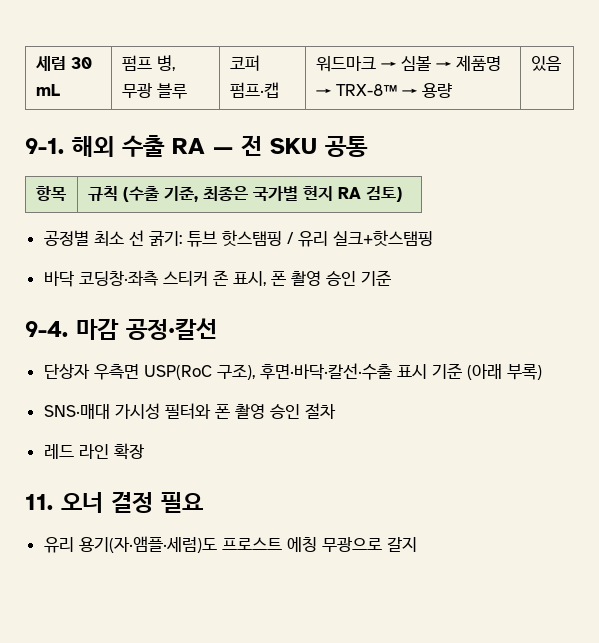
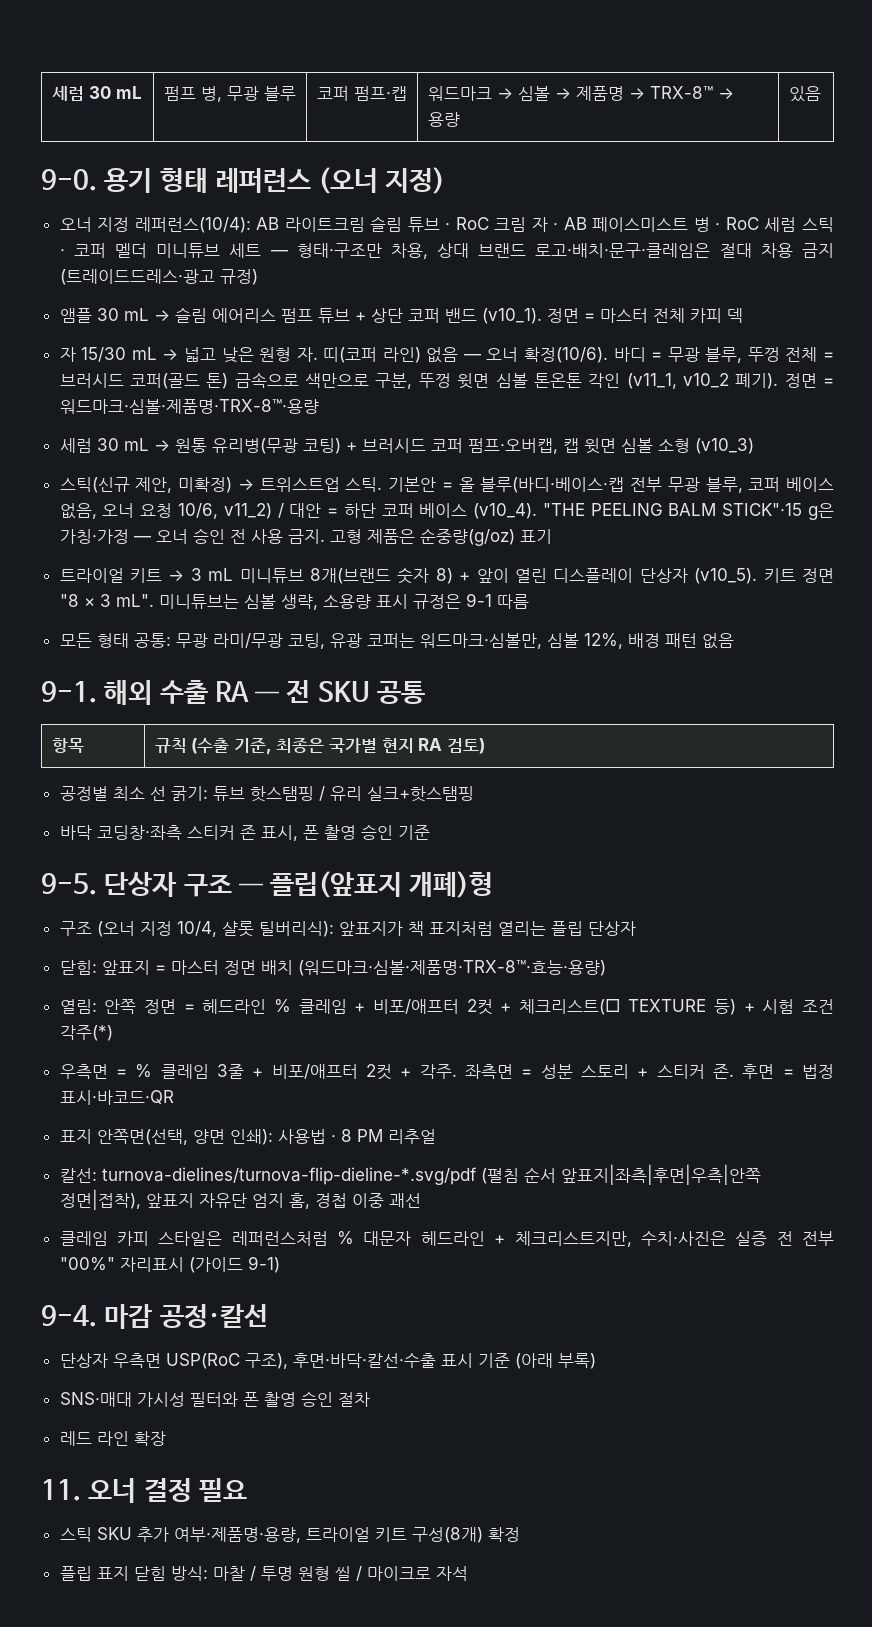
(561, 63) none -> [41,167,446,194] [59,216,834,233] [59,243,834,259] [59,269,258,285] [59,307,743,324] [59,347,835,363] [59,372,835,389] [59,399,319,414] [59,438,754,454] [59,477,834,493] [59,503,834,520] [59,528,552,546] [59,567,834,584] [59,593,529,610] [59,633,734,649] // 9-0. 용기 형태 레퍼런스 (오너 지정) // 오너 지정 레퍼런스(10/4): AB 라이트크림 슬림 튜브 · RoC 크림 자 · AB 페이스미스트 병 · RoC 세럼 스틱 · 코퍼 멜더 미니튜브 세트 — 형태·구조만 차용, 상대 브랜드 로고·배치·문구·클레임은 절대 차용 금지 (트레이드드레스·광고 규정) // 앰플 30 mL → 슬림 에어리스 펌프 튜브 + 상단 코퍼 밴드 (v10_1). 정면 = 마스터 전체 카피 덱 // 자 15/30 mL → 넓고 낮은 원형 자. 띠(코퍼 라인) 없음 — 오너 확정(10/6). 바디 = 무광 블루, 뚜껑 전체 = 브러시드 코퍼(골드 톤) 금속으로 색만으로 구분, 뚜껑 윗면 심볼 톤온톤 각인 (v11_1, v10_2 폐기). 정면 = 워드마크·심볼·제품명·TRX-8™·용량 // 세럼 30 mL → 원통 유리병(무광 코팅) + 브러시드 코퍼 펌프·오버캡, 캡 윗면 심볼 소형 (v10_3) // 스틱(신규 제안, 미확정) → 트위스트업 스틱. 기본안 = 올 블루(바디·베이스·캡 전부 무광 블루, 코퍼 베이스 없음, 오너 요청 10/6, v11_2) / 대안 = 하단 코퍼 베이스 (v10_4). "THE PEELING BALM STICK"·15 g은 가칭·가정 — 오너 승인 전 사용 금지. 고형 제품은 순중량(g/oz) 표기 // 트라이얼 키트 → 3 mL 미니튜브 8개(브랜드 숫자 8) + 앞이 열린 디스플레이 단상자 (v10_5). 키트 정면 "8 × 3 mL". 미니튜브는 심볼 생략, 소용량 표시 규정은 9-1 따름 // 모든 형태 공통: 무광 라미/무광 코팅, 유광 코퍼는 워드마크·심볼만, 심볼 12%, 배경 패턴 없음
(391, 278) none -> [41,871,494,898] [59,921,636,937] [59,960,606,976] [59,999,834,1015] [59,1025,113,1041] [59,1064,834,1080] [59,1090,174,1105] [59,1129,436,1145] [59,1164,761,1185] [59,1189,421,1210] [59,1231,835,1247] [59,1256,280,1273] // 9-5. 단상자 구조 — 플립(앞표지 개폐)형 // 구조 (오너 지정 10/4, 샬롯 틸버리식): 앞표지가 책 표지처럼 열리는 플립 단상자 // 닫힘: 앞표지 = 마스터 정면 배치 (워드마크·심볼·제품명·TRX-8™·효능·용량) // 열림: 안쪽 정면 = 헤드라인 % 클레임 + 비포/애프터 2컷 + 체크리스트(□ TEXTURE 등) + 시험 조건 각주(*) // 우측면 = % 클레임 3줄 + 비포/애프터 2컷 + 각주. 좌측면 = 성분 스토리 + 스티커 존. 후면 = 법정 표시·바코드·QR // 표지 안쪽면(선택, 양면 인쇄): 사용법 · 8 PM 리추얼 // 칼선: turnova-dielines/turnova-flip-dieline-*.svg/pdf (펼침 순서 앞표지|좌측|후면|우측|안쪽 정면|접착), 앞표지 자유단 엄지 홈, 경첩 이중 괘선 // 클레임 카피 스타일은 레퍼런스처럼 % 대문자 헤드라인 + 체크리스트지만, 수치·사진은 실증 전 전부 "00%" 자리표시 (가이드 9-1)
[43,536,417,553] 유리 용기(자·앰플·세럼)도 프로스트 에칭 무광으로 갈지 -> [59,1527,520,1543] [59,1566,468,1581] 스틱 SKU 추가 여부·제품명·용량, 트라이얼 키트 구성(8개) 확정 // 플립 표지 닫힘 방식: 마찰 / 투명 원형 씰 / 마이크로 자석

